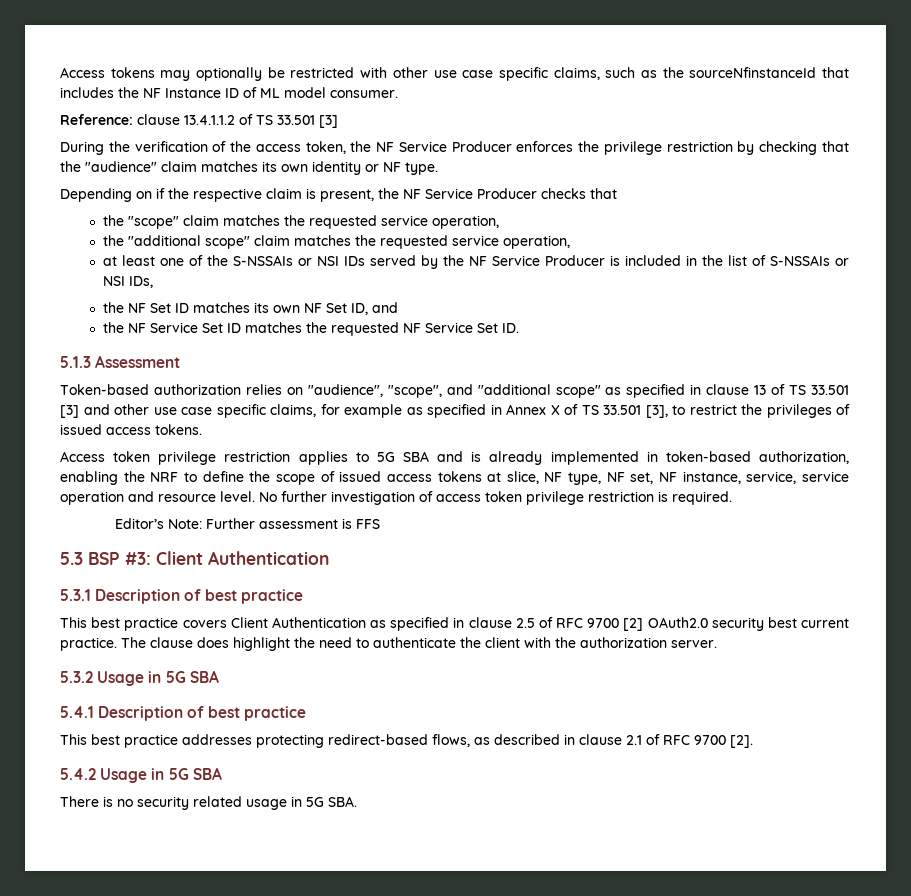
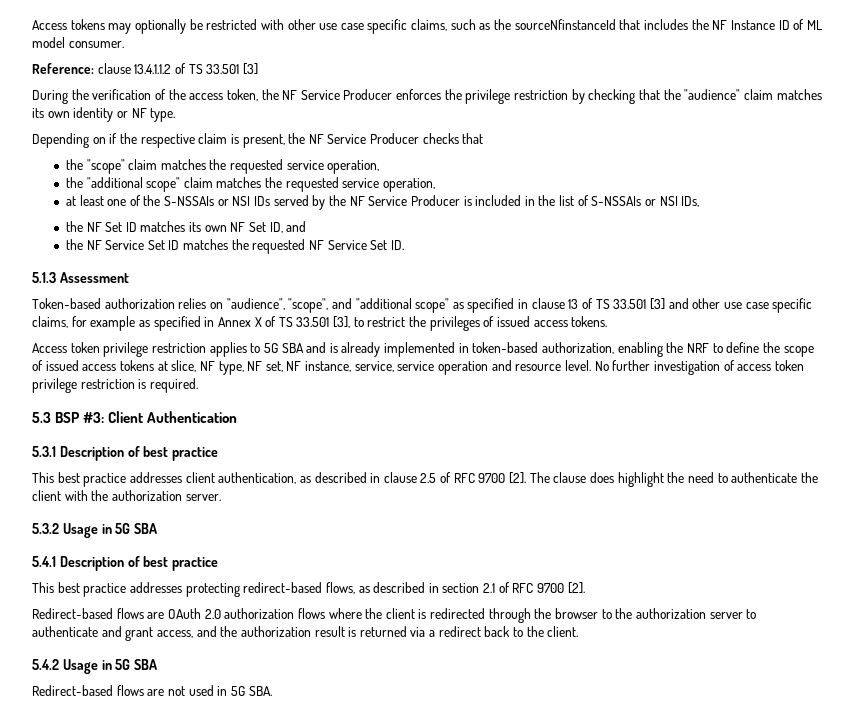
[114,518,380,529] // Editor’s Note: Further assessment is FFS -> (198, 385) none
[182,617,450,631] covers Client Authentication as specified -> [129,472,367,484] addresses client authentication, as described
[623,617,849,631] [60,637,117,651] [2] OAuth2.0 security best current practice. -> [509,472,527,484] [2].
[579,734,622,745] clause -> [442,583,480,593] section
(753, 741) none -> [32,608,757,623] [32,626,579,641] // Redirect-based flows are OAuth 2.0 authorization flows where the client is redirected through the browser to the authorization server to authenticate and grant access, and the authorization result is returned via a redirect back to the client.
[60,796,287,810] There is no security related usage -> [32,685,214,696] Redirect-based flows are not used

